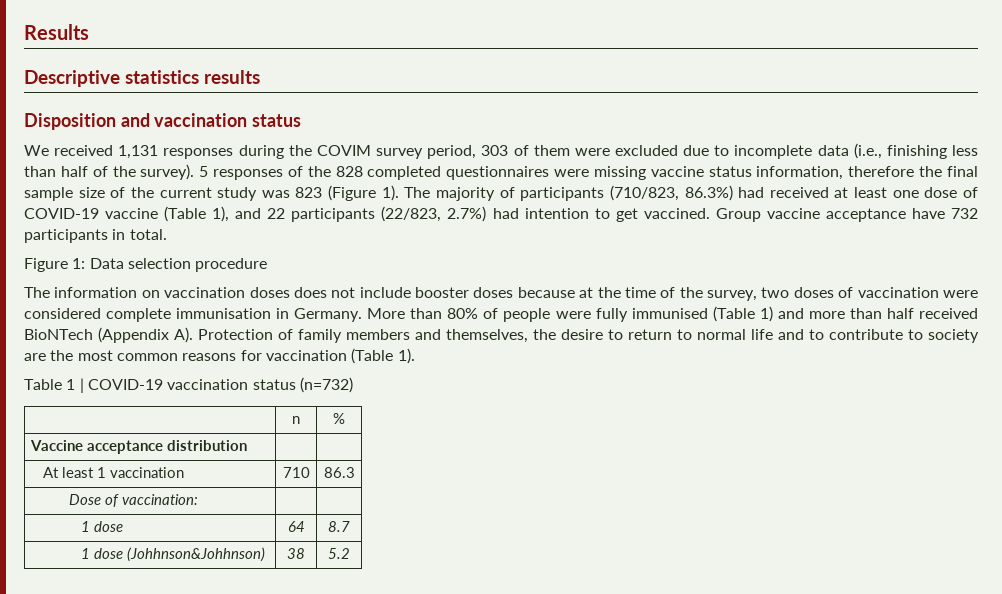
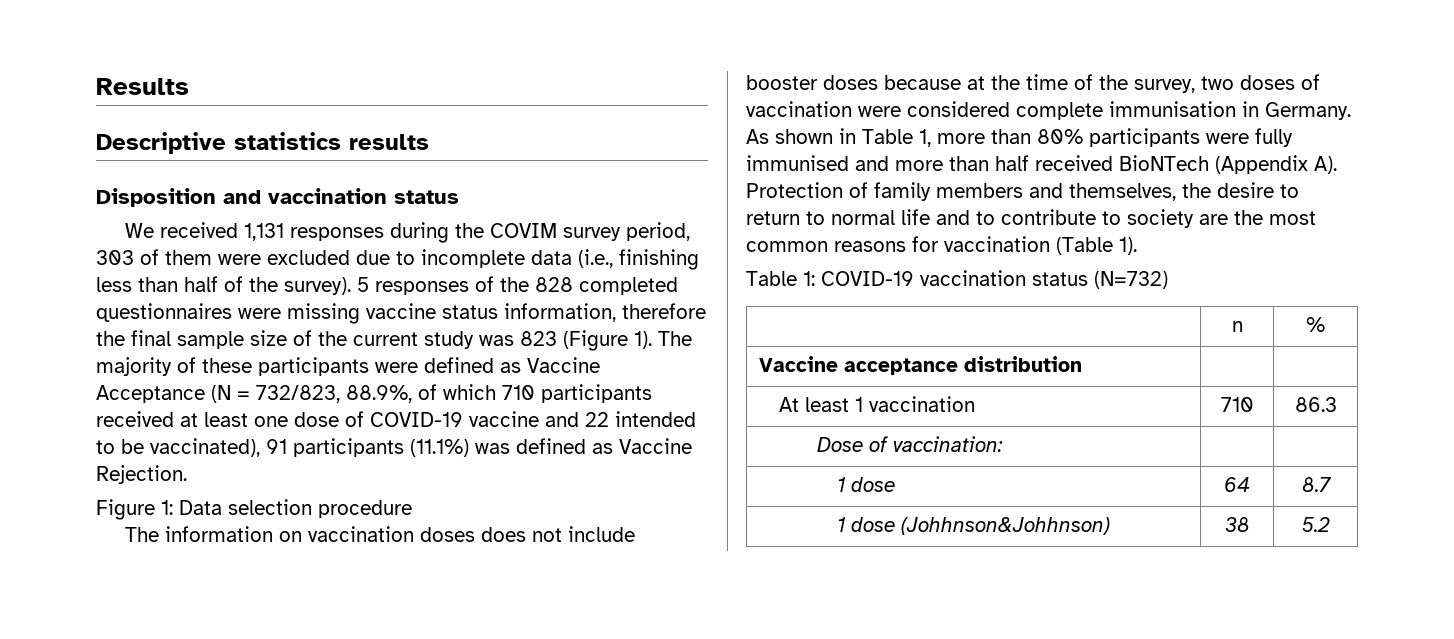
[520,185,765,201] participants (710/823, 86.3%) had -> [202,357,600,376] [96,384,652,403] these participants were defined as Vaccine Acceptance (N = 732/823, 88.9%, of which 710 participants
[164,206,978,222] [24,229,167,243] (Table 1), and 22 participants (22/823, 2.7%) had intention to get vaccined. Group vaccine acceptance have 732 participants in total. -> [545,411,696,427] [96,438,692,457] [96,465,187,484] and 22 intended to be vaccinated), 91 participants (11.1%) was defined as Vaccine Rejection.
[367,308,551,322] More than 80% of people -> [746,128,1200,147] As shown in Table 1, more than 80% participants
[712,306,773,322] (Table 1) -> (849, 163) none
[66,378,84,393] 1 | -> [803,271,815,286] 1:
[299,377,353,393] (n=732) -> [1094,271,1168,289] (N=732)

